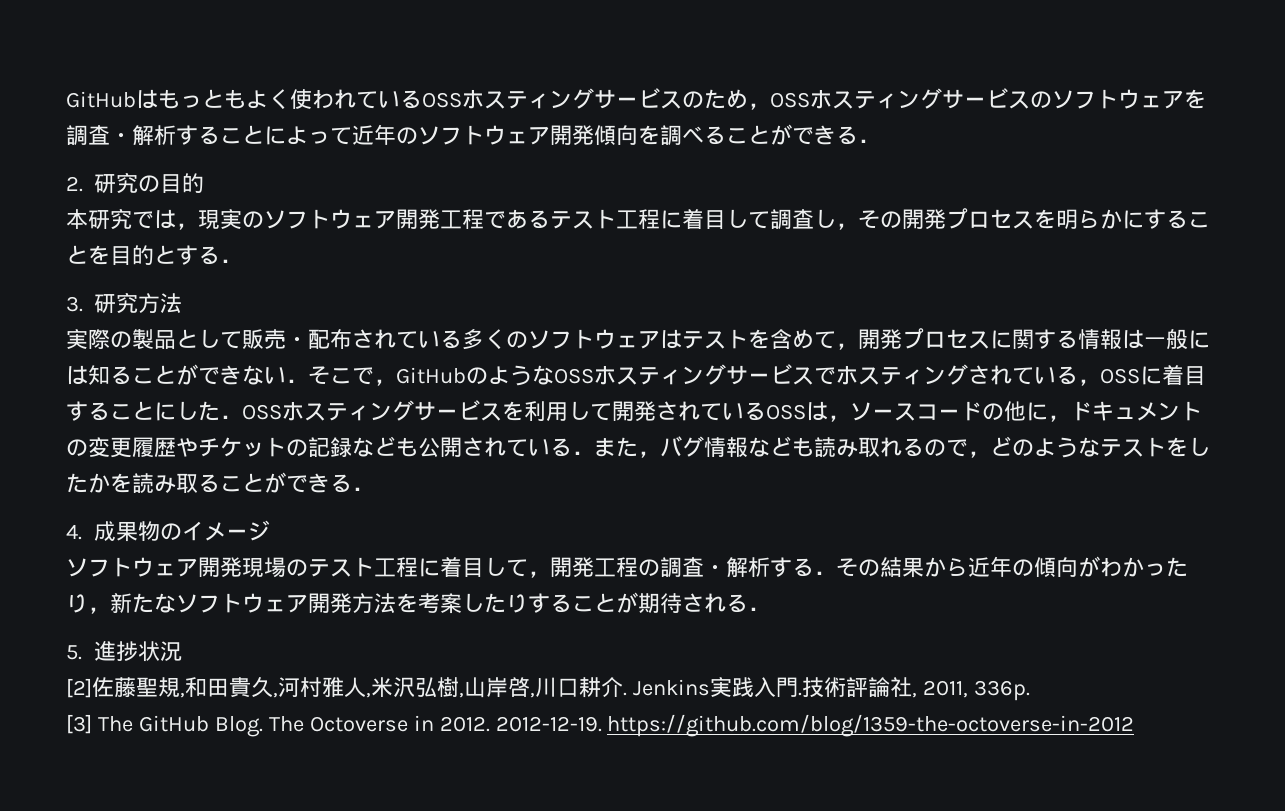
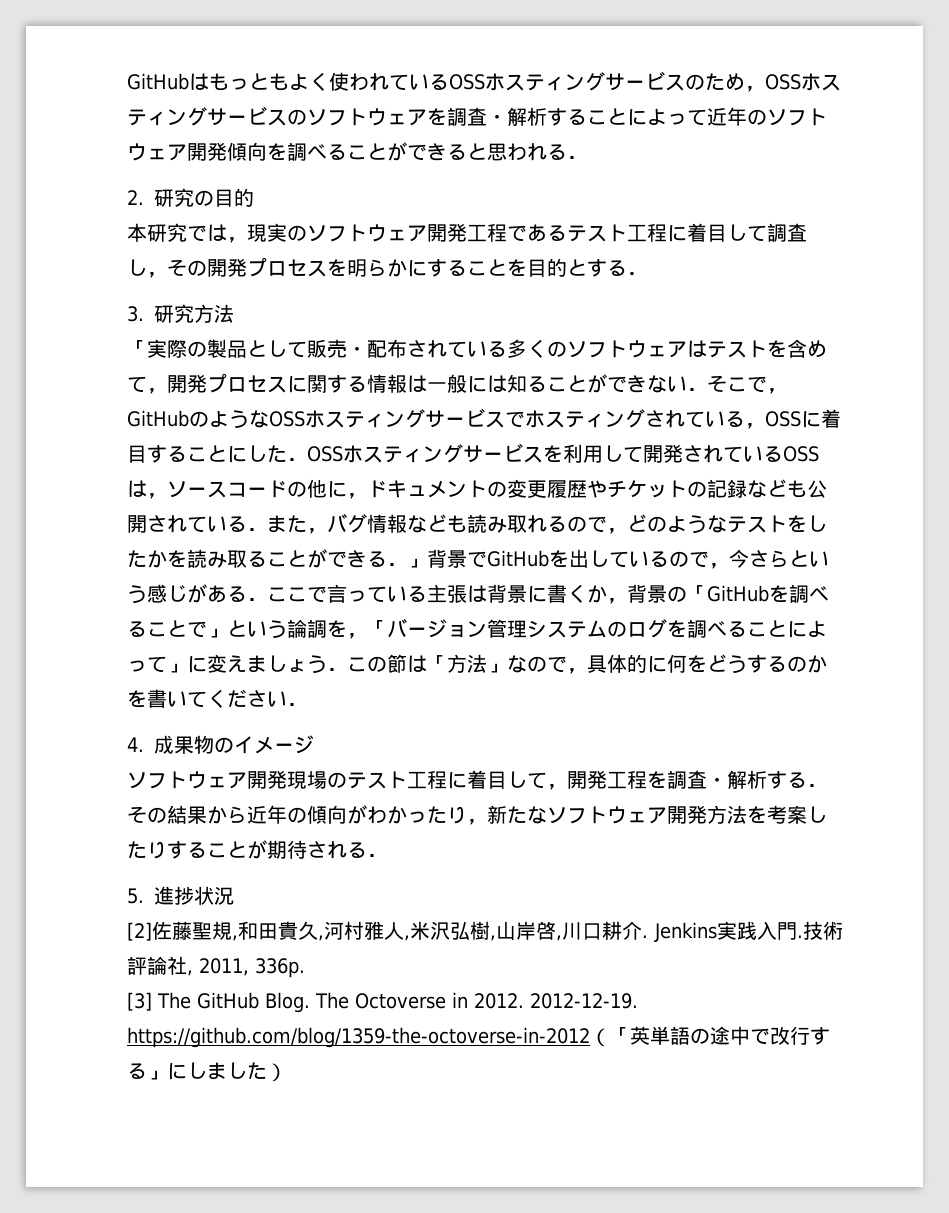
(858, 135) none -> [467,143,567,161] と思われる
(182, 303) none -> [127,340,147,356] 「
(374, 489) none -> [407,549,829,569] [127,584,829,604] [127,618,827,639] [127,654,827,674] [127,689,307,708] 」背景でGitHubを出しているので，今さらという感じがある．ここで言っている主張は背景に書くか，背景の「GitHubを調べることで」という論調を，「バージョン管理システムのログを調べることによって」に変えましょう．この節は「方法」なので，具体的に何をどうするのかを書いてください．
[638,559,660,576] の -> [647,771,667,789] を
(1135, 725) none -> [590,1026,830,1047] [127,1062,287,1082] （「英単語の途中で改行する」にしました）

